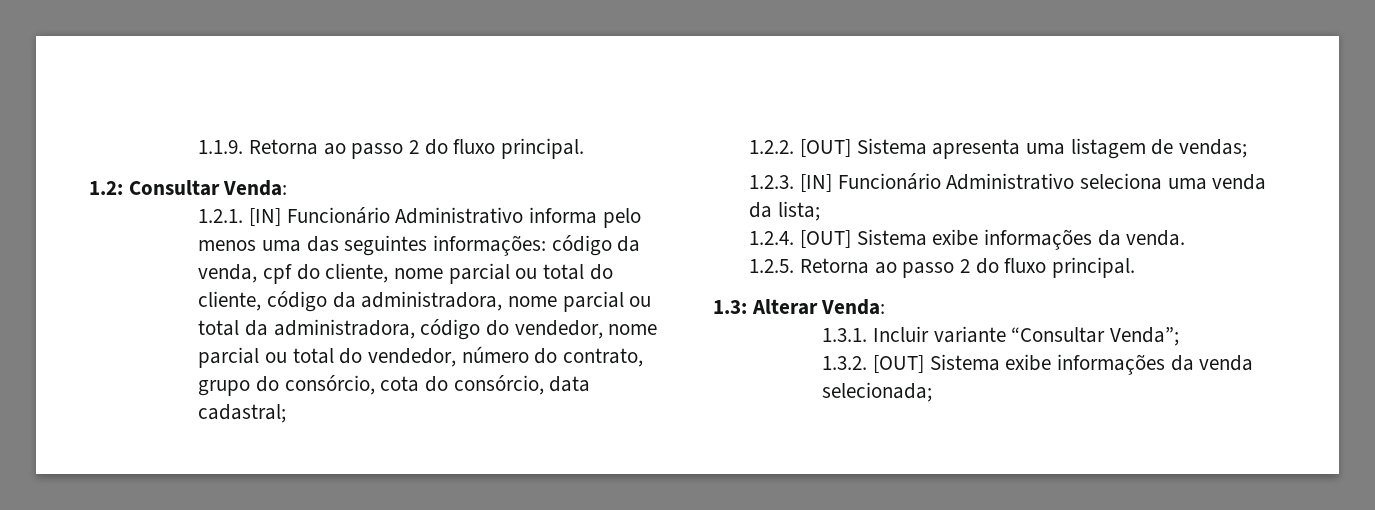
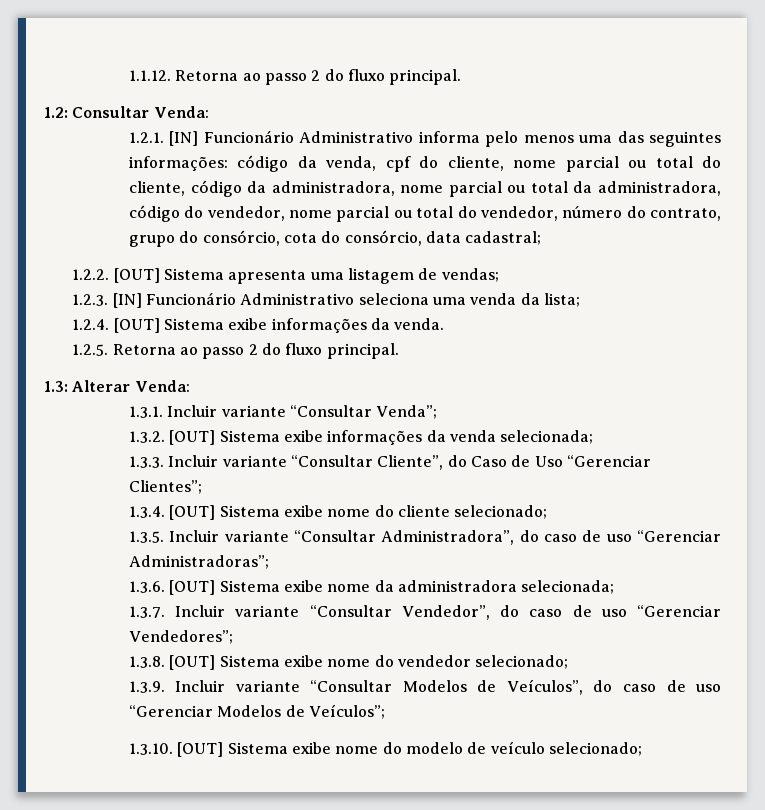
[198,140,244,154] 1.1.9. -> [128,70,171,81] 1.1.12.
(933, 392) none -> [128,455,651,470] [128,480,202,494] [128,505,548,520] [128,530,721,545] [128,555,269,569] [128,580,615,595] [128,605,721,620] [128,630,233,644] [128,655,569,670] [128,679,722,695] [128,704,385,719] [128,741,642,757] // 1.3.3. Incluir variante “Consultar Cliente”, do Caso de Uso “Gerenciar Clientes”; // 1.3.4. [OUT] Sistema exibe nome do cliente selecionado; // 1.3.5. Incluir variante “Consultar Administradora”, do caso de uso “Gerenciar Administradoras”; // 1.3.6. [OUT] Sistema exibe nome da administradora selecionada; // 1.3.7. Incluir variante “Consultar Vendedor”, do caso de uso “Gerenciar Vendedores”; // 1.3.8. [OUT] Sistema exibe nome do vendedor selecionado; // 1.3.9. Incluir variante “Consultar Modelos de Veículos”, do caso de uso “Gerenciar Modelos de Veículos”; // 1.3.10. [OUT] Sistema exibe nome do modelo de veículo selecionado;

